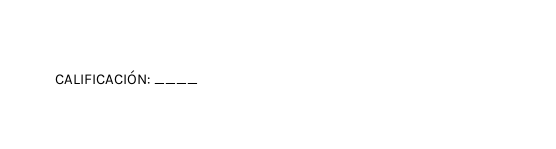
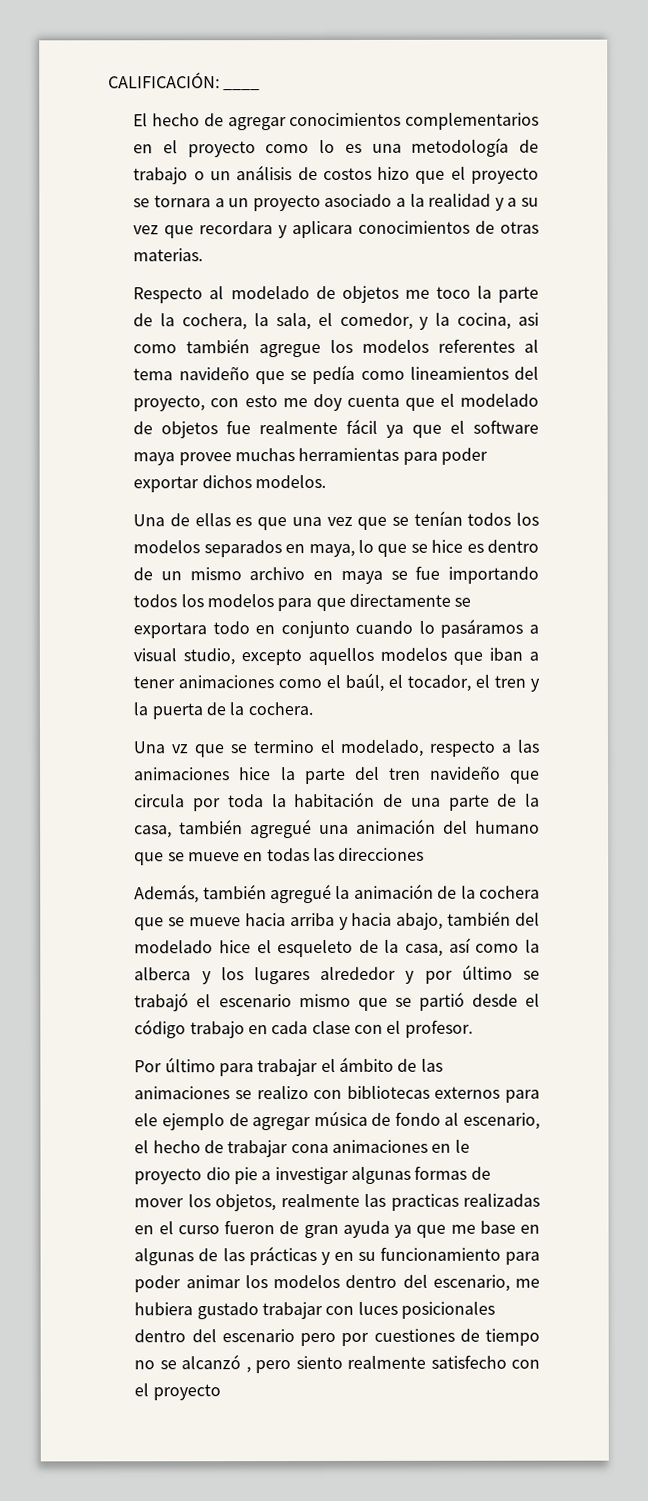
(199, 83) none -> [133,112,539,131] [133,137,539,158] [133,165,539,185] [133,193,539,212] [133,220,539,239] [133,248,204,262] [133,285,539,304] [133,312,539,331] [133,338,539,358] [133,364,539,385] [133,393,539,412] [133,418,539,439] [133,447,488,466] [133,474,326,493] [133,510,539,531] [133,539,539,558] [133,565,539,584] [133,593,472,612] [133,618,539,639] [133,647,539,666] [133,672,540,692] [133,702,313,720] [133,739,540,758] [134,766,540,785] [134,791,540,812] [134,818,540,839] [134,847,425,866] [134,883,540,904] [134,910,540,931] [134,937,540,958] [134,964,540,985] [134,991,540,1012] [134,1019,473,1039] [134,1056,443,1077] [134,1085,541,1103] [134,1110,540,1131] [134,1139,470,1158] [134,1165,491,1185] [134,1193,540,1212] [134,1220,541,1239] [134,1246,540,1266] [134,1274,540,1293] [134,1301,495,1320] [134,1328,540,1347] [134,1354,540,1374] [134,1383,221,1401] // El hecho de agregar conocimientos complementarios en el proyecto como lo es una metodología de trabajo o un análisis de costos hizo que el proyecto se tornara a un proyecto asociado a la realidad y a su vez que recordara y aplicara conocimientos de otras materias. // Respecto al modelado de objetos me toco la parte de la cochera, la sala, el comedor, y la cocina, asi como también agregue los modelos referentes al tema navideño que se pedía como lineamientos del proyecto, con esto me doy cuenta que el modelado de objetos fue realmente fácil ya que el software maya provee muchas herramientas para poder exportar dichos modelos. // Una de ellas es que una vez que se tenían todos los modelos separados en maya, lo que se hice es dentro de un mismo archivo en maya se fue importando todos los modelos para que directamente se exportara todo en conjunto cuando lo pasáramos a visual studio, excepto aquellos modelos que iban a tener animaciones como el baúl, el tocador, el tren y la puerta de la cochera. // Una vz que se termino el modelado, respecto a las animaciones hice la parte del tren navideño que circula por toda la habitación de una parte de la casa, también agregué una animación del humano que se mueve en todas las direcciones // Además, también agregué la animación de la cochera que se mueve hacia arriba y hacia abajo, también del modelado hice el esqueleto de la casa, así como la alberca y los lugares alrededor y por último se trabajó el escenario mismo que se partió desde el código trabajo en cada clase con el profesor. // Por último para trabajar el ámbito de las animaciones se realizo con bibliotecas externos para ele ejemplo de agregar música de fondo al escenario, el hecho de trabajar cona animaciones en le proyecto dio pie a investigar algunas formas de mover los objetos, realmente las practicas realizadas en el curso fueron de gran ayuda ya que me base en algunas de las prácticas y en su funcionamiento para poder animar los modelos dentro del escenario, me hubiera gustado trabajar con luces posicionales dentro del escenario pero por cuestiones de tiempo no se alcanzó , pero siento realmente satisfecho con el proyecto

